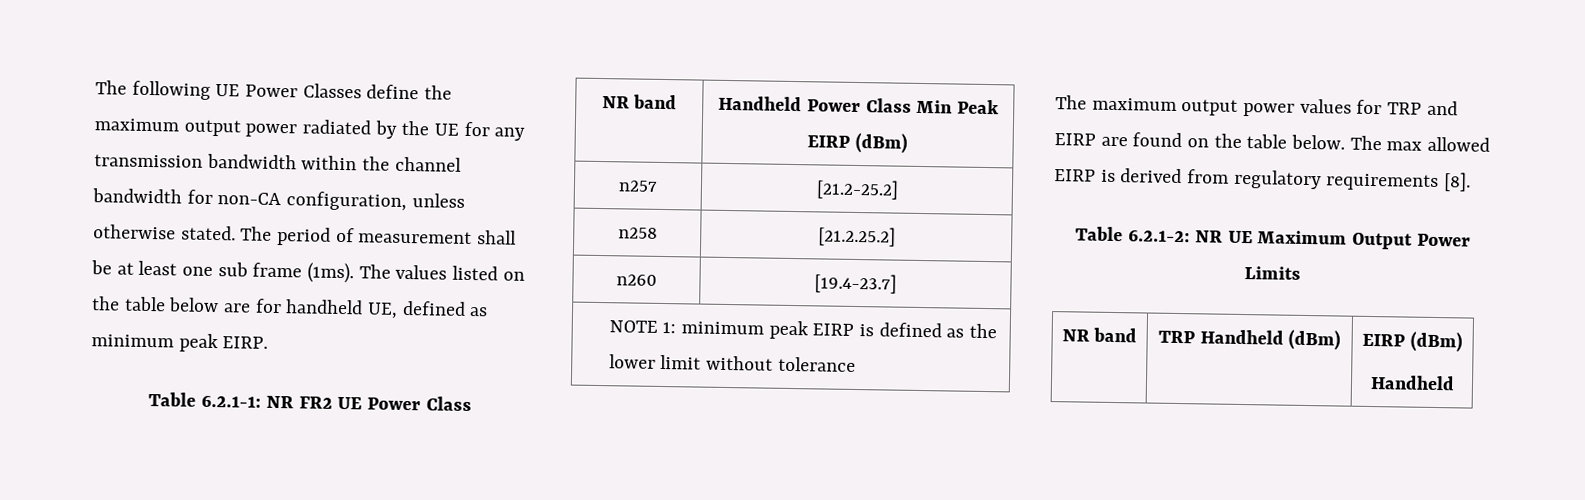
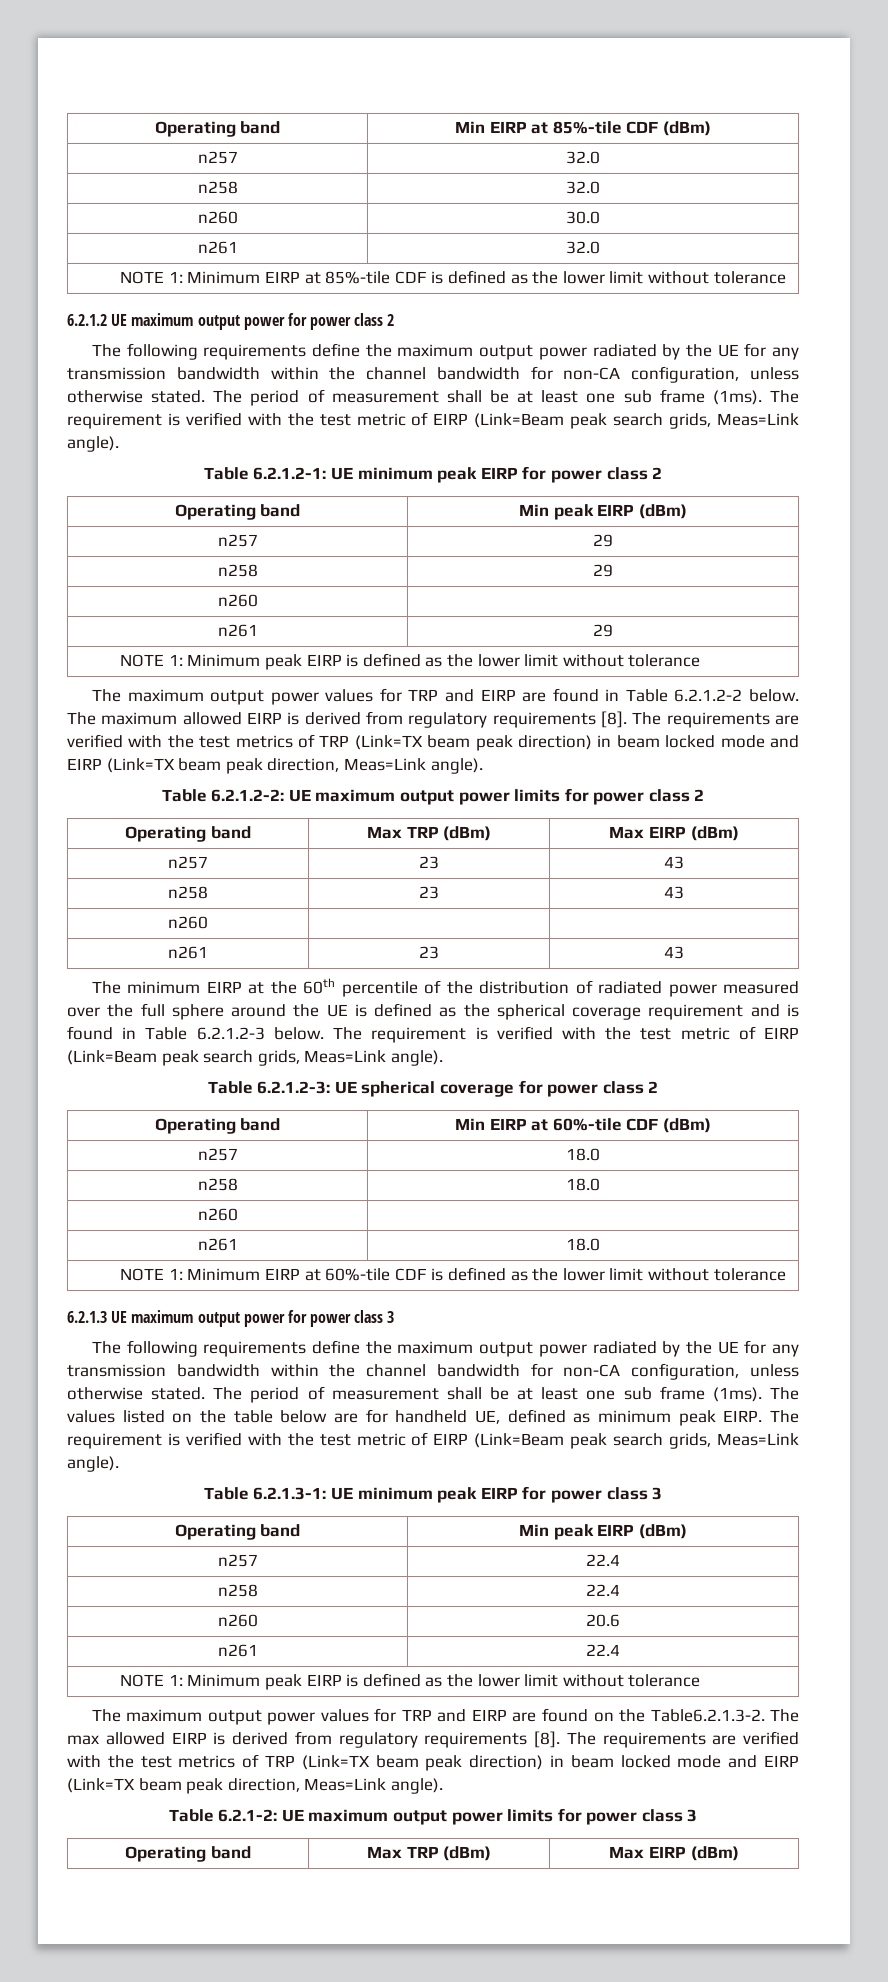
[95,80,362,100] The following UE Power Classes -> [154,121,281,137] [455,121,711,136] [197,151,238,164] [566,151,600,164] [197,181,238,194] [566,181,600,194] [197,211,238,224] [566,211,600,224] [197,241,238,254] [566,241,600,254] [120,270,786,284] [67,313,395,330] [91,343,799,360] [67,366,799,383] [67,389,799,406] [67,412,799,429] [67,436,119,452] [203,466,663,483] [174,504,301,520] [519,504,687,520] [217,534,258,547] [593,534,613,547] [217,564,258,577] [593,564,613,577] [217,594,258,607] [217,624,258,637] [593,624,613,637] [120,653,701,670] [91,688,800,705] [67,711,800,728] [67,734,799,751] [67,758,483,774] [161,788,705,805] [125,826,251,842] [366,826,492,841] [609,826,739,841] [168,856,208,869] [419,856,439,869] [664,856,684,869] [168,886,208,899] [419,886,439,899] [664,886,684,899] [168,916,208,929] [168,946,208,959] [419,946,439,959] [664,946,684,959] [91,978,799,997] [67,1003,799,1020] [67,1026,799,1043] [67,1050,443,1066] [207,1080,659,1097] [154,1118,281,1134] [455,1118,711,1133] [197,1148,238,1161] [566,1148,600,1161] [197,1178,238,1191] [566,1178,600,1191] [197,1208,238,1221] [197,1238,238,1251] [566,1238,600,1251] [120,1267,786,1281] [67,1310,395,1327] [91,1340,307,1357] Operating band | Min EIRP at 85%-tile CDF (dBm) // n257 | 32.0 // n258 | 32.0 // n260 | 30.0 // n261 | 32.0 // NOTE 1: Minimum EIRP at 85%-tile CDF is defined as the lower limit without tolerance // 6.2.1.2 UE maximum output power for power class 2 // The following requirements define the maximum output power radiated by the UE for any transmission bandwidth within the channel bandwidth for non-CA configuration, unless otherwise stated. The period of measurement shall be at least one sub frame (1ms). The requirement is verified with the test metric of EIRP (Link=Beam peak search grids, Meas=Link angle). // Table 6.2.1.2-1: UE minimum peak EIRP for power class 2 // Operating band | Min peak EIRP (dBm) // n257 | 29 // n258 | 29 // n260 | // n261 | 29 // NOTE 1: Minimum peak EIRP is defined as the lower limit without tolerance // The maximum output power values for TRP and EIRP are found in Table 6.2.1.2-2 below. The maximum allowed EIRP is derived from regulatory requirements [8]. The requirements are verified with the test metrics of TRP (Link=TX beam peak direction) in beam locked mode and EIRP (Link=TX beam peak direction, Meas=Link angle). // Table 6.2.1.2-2: UE maximum output power limits for power class 2 // Operating band | Max TRP (dBm) | Max EIRP (dBm) // n257 | 23 | 43 // n258 | 23 | 43 // n260 | | // n261 | 23 | 43 // The minimum EIRP at the 60th percentile of the distribution of radiated power measured over the full sphere around the UE is defined as the spherical coverage requirement and is found in Table 6.2.1.2-3 below. The requirement is verified with the test metric of EIRP (Link=Beam peak search grids, Meas=Link angle). // Table 6.2.1.2-3: UE spherical coverage for power class 2 // Operating band | Min EIRP at 60%-tile CDF (dBm) // n257 | 18.0 // n258 | 18.0 // n260 | // n261 | 18.0 // NOTE 1: Minimum EIRP at 60%-tile CDF is defined as the lower limit without tolerance // 6.2.1.3 UE maximum output power for power class 3 // The following requirements
[148,392,472,412] [601,94,678,110] [718,95,999,115] [807,132,908,154] [618,180,658,192] [815,179,899,200] [617,227,658,239] [817,226,896,247] [616,274,657,286] [814,273,897,294] [608,320,764,335] // Table 6.2.1-1: NR FR2 UE Power Class // NR band | Handheld Power Class Min Peak EIRP (dBm) // n257 | [21.2-25.2] // n258 | [21.2.25.2] // n260 | [19.4-23.7] // NOTE 1: minimum -> [770,1410,799,1423] [67,1432,799,1449] [67,1456,119,1472] [203,1486,663,1503] [174,1524,301,1540] [519,1524,687,1540] [217,1554,258,1567] [586,1554,620,1566] [217,1584,258,1597] [586,1584,620,1596] [217,1614,258,1627] [586,1614,620,1627] [217,1644,258,1657] [586,1644,620,1656] [120,1674,261,1687] The requirement is verified with the test metric of EIRP (Link=Beam peak search grids, Meas=Link angle). // Table 6.2.1.3-1: UE minimum peak EIRP for power class 3 // Operating band | Min peak EIRP (dBm) // n257 | 22.4 // n258 | 22.4 // n260 | 20.6 // n261 | 22.4 // NOTE 1: Minimum
[1246,134,1346,150] table below. -> [650,1709,765,1722] Table6.2.1.3-2.
[1075,226,1471,250] [1243,266,1301,280] [1061,327,1138,343] [1157,329,1342,351] [1362,331,1463,353] [1369,374,1455,391] // Table 6.2.1-2: NR UE Maximum Output Power Limits // NR band | TRP Handheld (dBm) | EIRP (dBm) // Handheld -> [566,1731,799,1748] [67,1754,799,1771] [67,1778,443,1794] [168,1808,698,1825] [125,1846,251,1862] [366,1846,492,1861] [609,1846,739,1861] The requirements are verified with the test metrics of TRP (Link=TX beam peak direction) in beam locked mode and EIRP (Link=TX beam peak direction, Meas=Link angle). // Table 6.2.1-2: UE maximum output power limits for power class 3 // Operating band | Max TRP (dBm) | Max EIRP (dBm)

